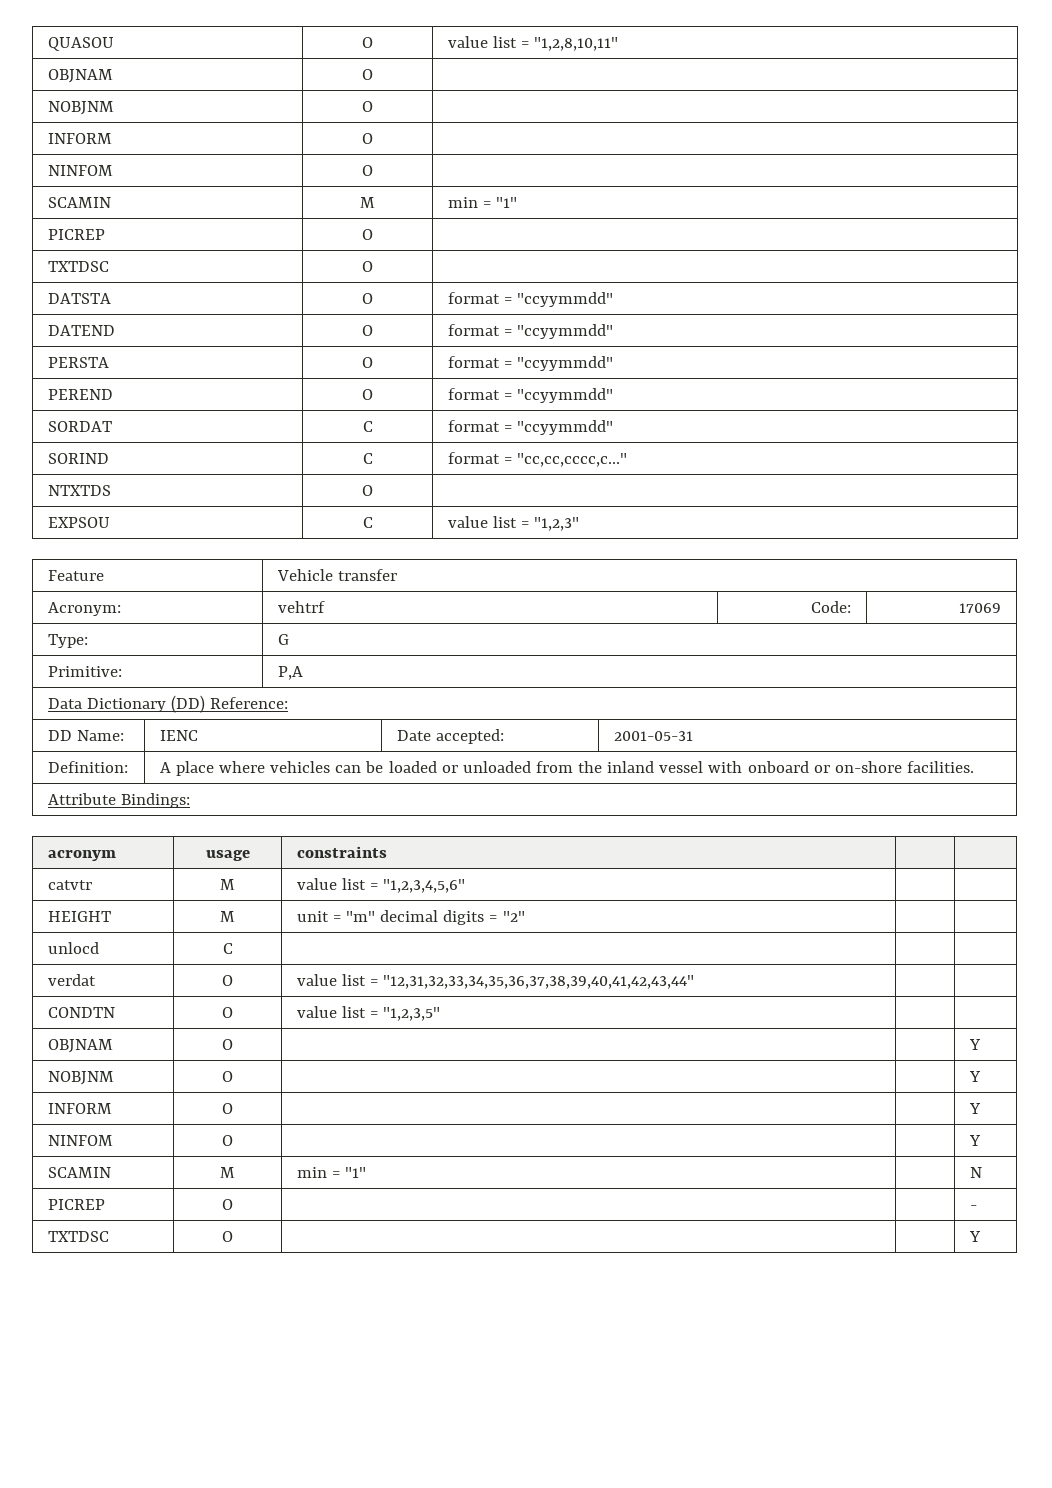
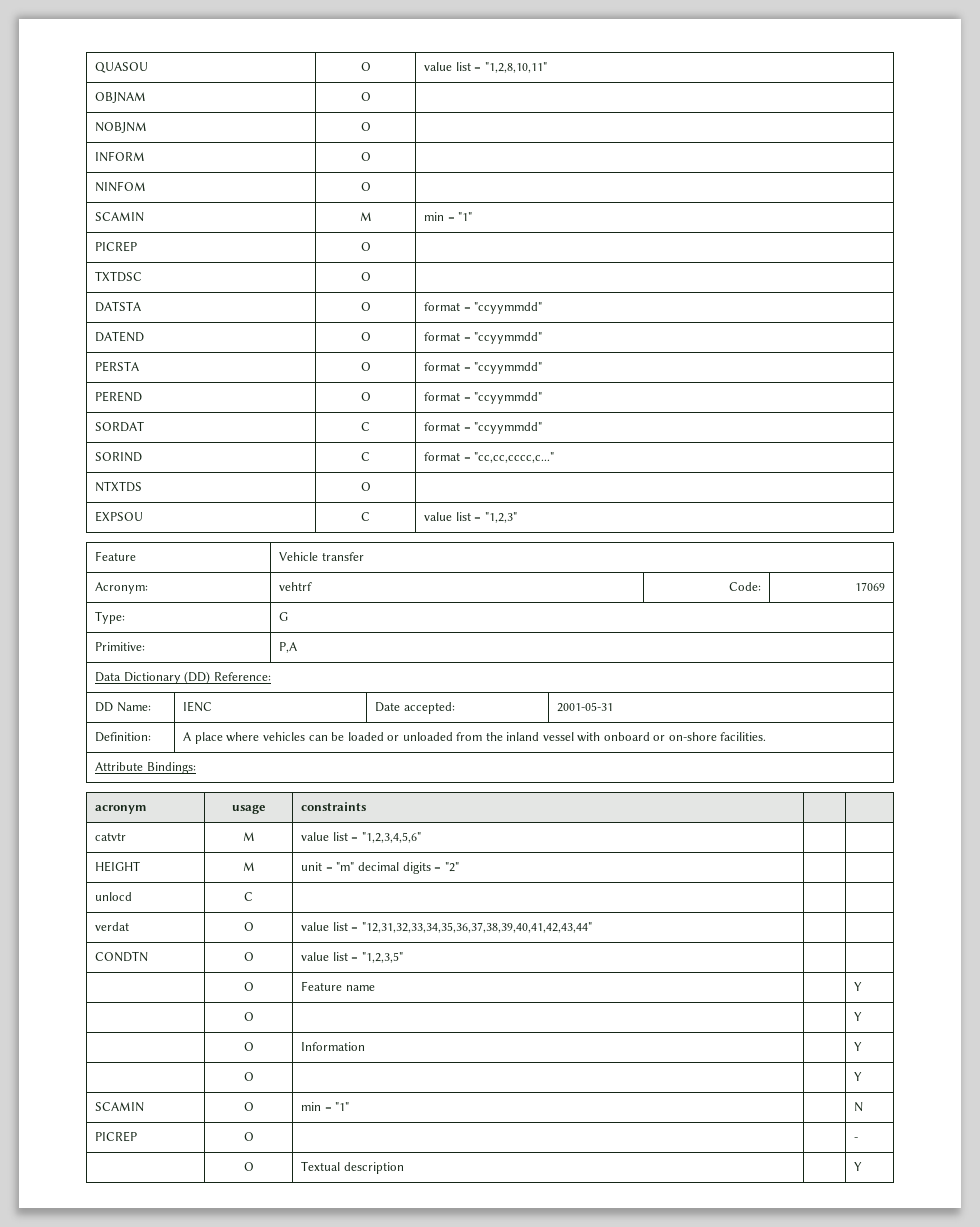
[47,1039,113,1053] [222,1039,233,1050] [968,1039,981,1050] [47,1071,114,1085] [222,1071,233,1082] [968,1071,981,1082] [47,1103,112,1114] [222,1103,233,1114] [968,1103,981,1114] [47,1135,113,1146] OBJNAM | O | | | Y // NOBJNM | O | | | Y // INFORM | O | | | Y // NINFOM -> [243,982,254,991] [301,981,375,991] [854,982,863,991] [243,1012,254,1021] [854,1012,863,1021] [243,1042,254,1051] [301,1042,366,1051] [854,1042,863,1051] | O | Feature name | | Y // | O | | | Y // | O | Information | | Y //
[220,1167,235,1178] M -> [243,1102,254,1111] O
[47,1231,109,1242] [222,1231,233,1242] TXTDSC | O | -> [243,1162,254,1171] [301,1161,404,1174] | O | Textual description

